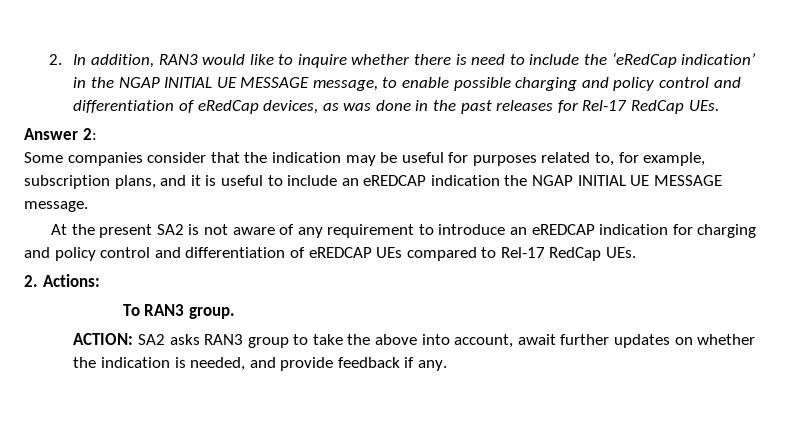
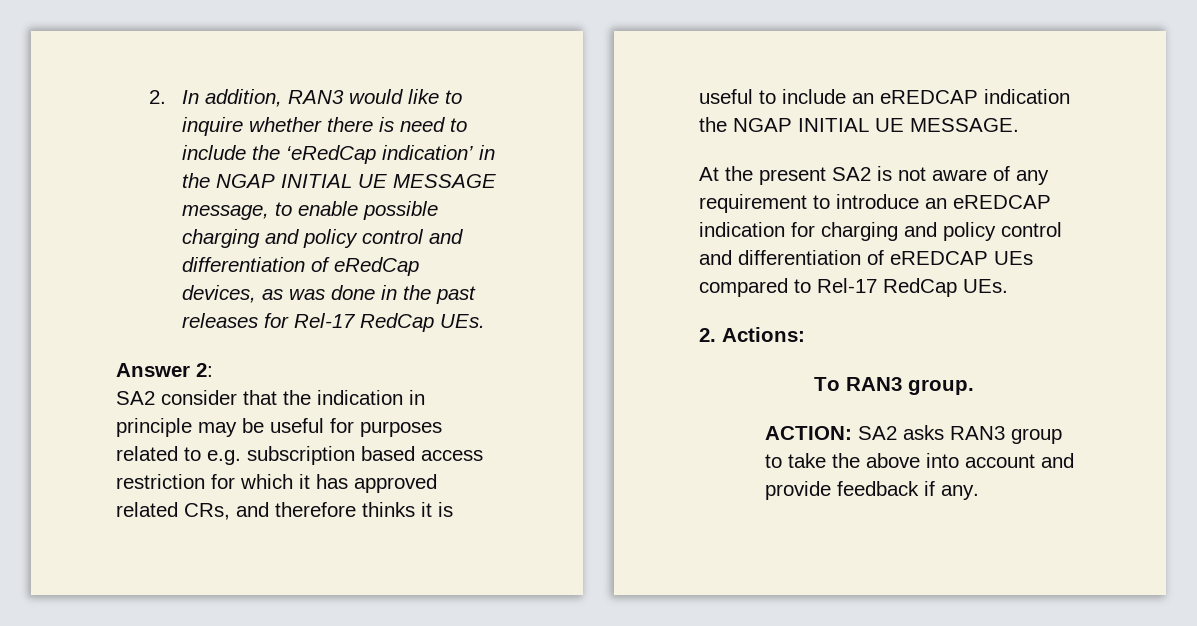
[24,152,143,166] Some companies -> [116,391,155,405] SA2
(341, 157) none -> [409,390,425,405] [116,418,192,437] in principle
[595,152,706,166] [24,175,187,189] to, for example, subscription plans, and -> [184,446,483,465] [116,474,437,493] [116,502,415,520] to e.g. subscription based access restriction for which it has approved related CRs, and therefore thinks
[653,175,722,186] [24,201,88,212] MESSAGE message. -> [910,118,1019,132] MESSAGE.
[454,334,756,348] [73,357,246,371] account, await further updates on whether the indication is needed, -> [964,454,1035,468] account

